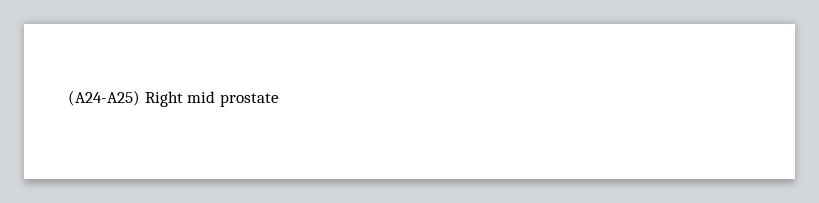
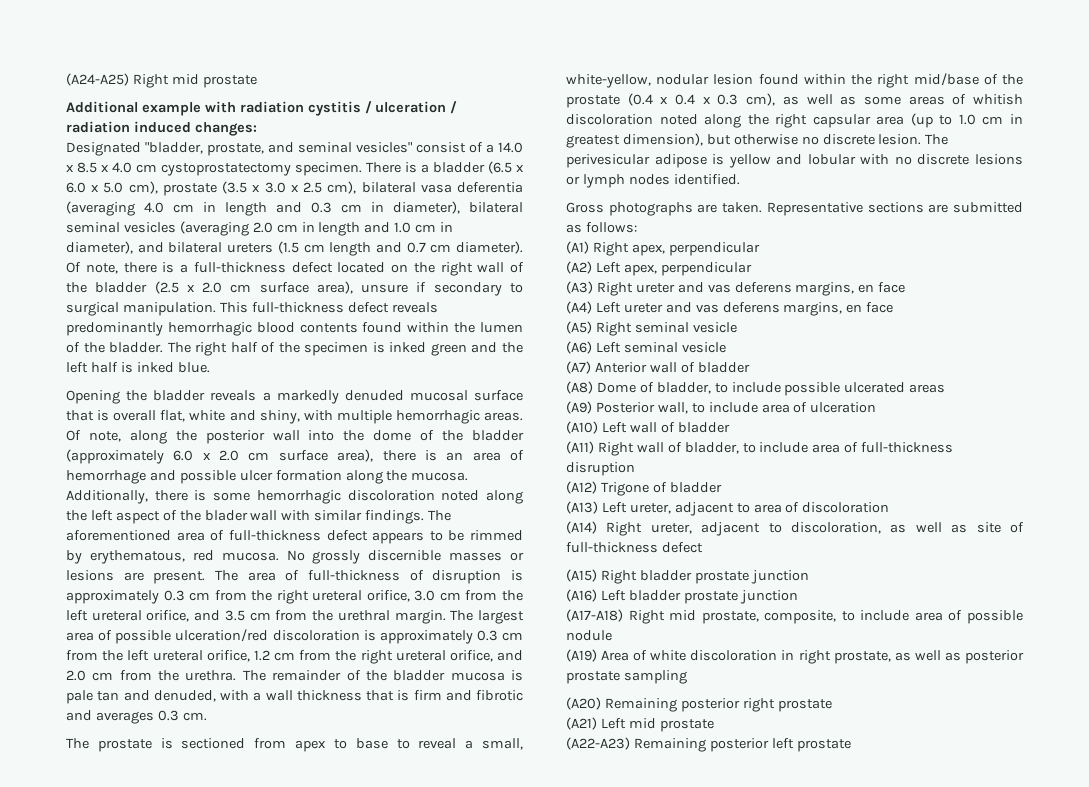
(279, 100) none -> [66,101,458,116] [66,121,257,136] [66,142,523,156] [66,161,524,176] [66,181,523,196] [66,201,523,216] [66,221,454,236] [66,241,523,256] [66,262,524,276] [66,281,523,296] [66,302,438,316] [66,322,524,336] [66,342,524,356] [66,362,210,373] [66,390,523,404] [66,410,524,424] [66,430,525,444] [66,449,525,464] [66,470,469,484] [66,490,523,504] [66,510,452,524] [66,530,523,544] [66,550,524,564] [66,570,523,584] [66,590,523,604] [66,610,524,624] [66,629,523,644] [66,650,523,664] [66,670,523,681] [66,690,523,704] [66,710,207,724] [66,738,523,752] [566,73,1023,88] [566,93,1023,108] [566,113,1023,128] [566,133,949,148] [566,154,1023,168] [566,174,740,188] [566,202,1023,216] [566,222,637,233] [566,241,760,256] [566,261,752,276] [566,281,906,296] [566,301,894,316] [566,321,737,336] [566,341,726,354] [566,361,750,374] [566,381,946,396] [566,401,877,414] [566,421,730,434] [566,441,954,456] [566,462,635,476] [566,481,722,496] [566,501,890,516] [566,521,1024,536] [566,542,703,553] [566,569,809,584] [566,589,798,604] [566,609,1023,624] [566,630,612,641] [566,649,1024,664] [566,670,687,684] [566,697,832,712] [566,717,714,732] [566,737,851,752] // Additional example with radiation cystitis / ulceration / radiation induced changes: // Designated "bladder, prostate, and seminal vesicles" consist of a 14.0 x 8.5 x 4.0 cm cystoprostatectomy specimen. There is a bladder (6.5 x 6.0 x 5.0 cm), prostate (3.5 x 3.0 x 2.5 cm), bilateral vasa deferentia (averaging 4.0 cm in length and 0.3 cm in diameter), bilateral seminal vesicles (averaging 2.0 cm in length and 1.0 cm in diameter), and bilateral ureters (1.5 cm length and 0.7 cm diameter). Of note, there is a full-thickness defect located on the right wall of the bladder (2.5 x 2.0 cm surface area), unsure if secondary to surgical manipulation. This full-thickness defect reveals predominantly hemorrhagic blood contents found within the lumen of the bladder. The right half of the specimen is inked green and the left half is inked blue. // Opening the bladder reveals a markedly denuded mucosal surface that is overall flat, white and shiny, with multiple hemorrhagic areas. Of note, along the posterior wall into the dome of the bladder (approximately 6.0 x 2.0 cm surface area), there is an area of hemorrhage and possible ulcer formation along the mucosa. Additionally, there is some hemorrhagic discoloration noted along the left aspect of the blader wall with similar findings. The aforementioned area of full-thickness defect appears to be rimmed by erythematous, red mucosa. No grossly discernible masses or lesions are present. The area of full-thickness of disruption is approximately 0.3 cm from the right ureteral orifice, 3.0 cm from the left ureteral orifice, and 3.5 cm from the urethral margin. The largest area of possible ulceration/red discoloration is approximately 0.3 cm from the left ureteral orifice, 1.2 cm from the right ureteral orifice, and 2.0 cm from the urethra. The remainder of the bladder mucosa is pale tan and denuded, with a wall thickness that is firm and fibrotic and averages 0.3 cm. // The prostate is sectioned from apex to base to reveal a small, white-yellow, nodular lesion found within the right mid/base of the prostate (0.4 x 0.4 x 0.3 cm), as well as some areas of whitish discoloration noted along the right capsular area (up to 1.0 cm in greatest dimension), but otherwise no discrete lesion. The perivesicular adipose is yellow and lobular with no discrete lesions or lymph nodes identified. // Gross photographs are taken. Representative sections are submitted as follows: // (A1) Right apex, perpendicular // (A2) Left apex, perpendicular // (A3) Right ureter and vas deferens margins, en face // (A4) Left ureter and vas deferens margins, en face // (A5) Right seminal vesicle // (A6) Left seminal vesicle // (A7) Anterior wall of bladder // (A8) Dome of bladder, to include possible ulcerated areas // (A9) Posterior wall, to include area of ulceration // (A10) Left wall of bladder // (A11) Right wall of bladder, to include area of full-thickness disruption // (A12) Trigone of bladder // (A13) Left ureter, adjacent to area of discoloration // (A14) Right ureter, adjacent to discoloration, as well as site of full-thickness defect // (A15) Right bladder prostate junction // (A16) Left bladder prostate junction // (A17-A18) Right mid prostate, composite, to include area of possible nodule // (A19) Area of white discoloration in right prostate, as well as posterior prostate sampling // (A20) Remaining posterior right prostate // (A21) Left mid prostate // (A22-A23) Remaining posterior left prostate

